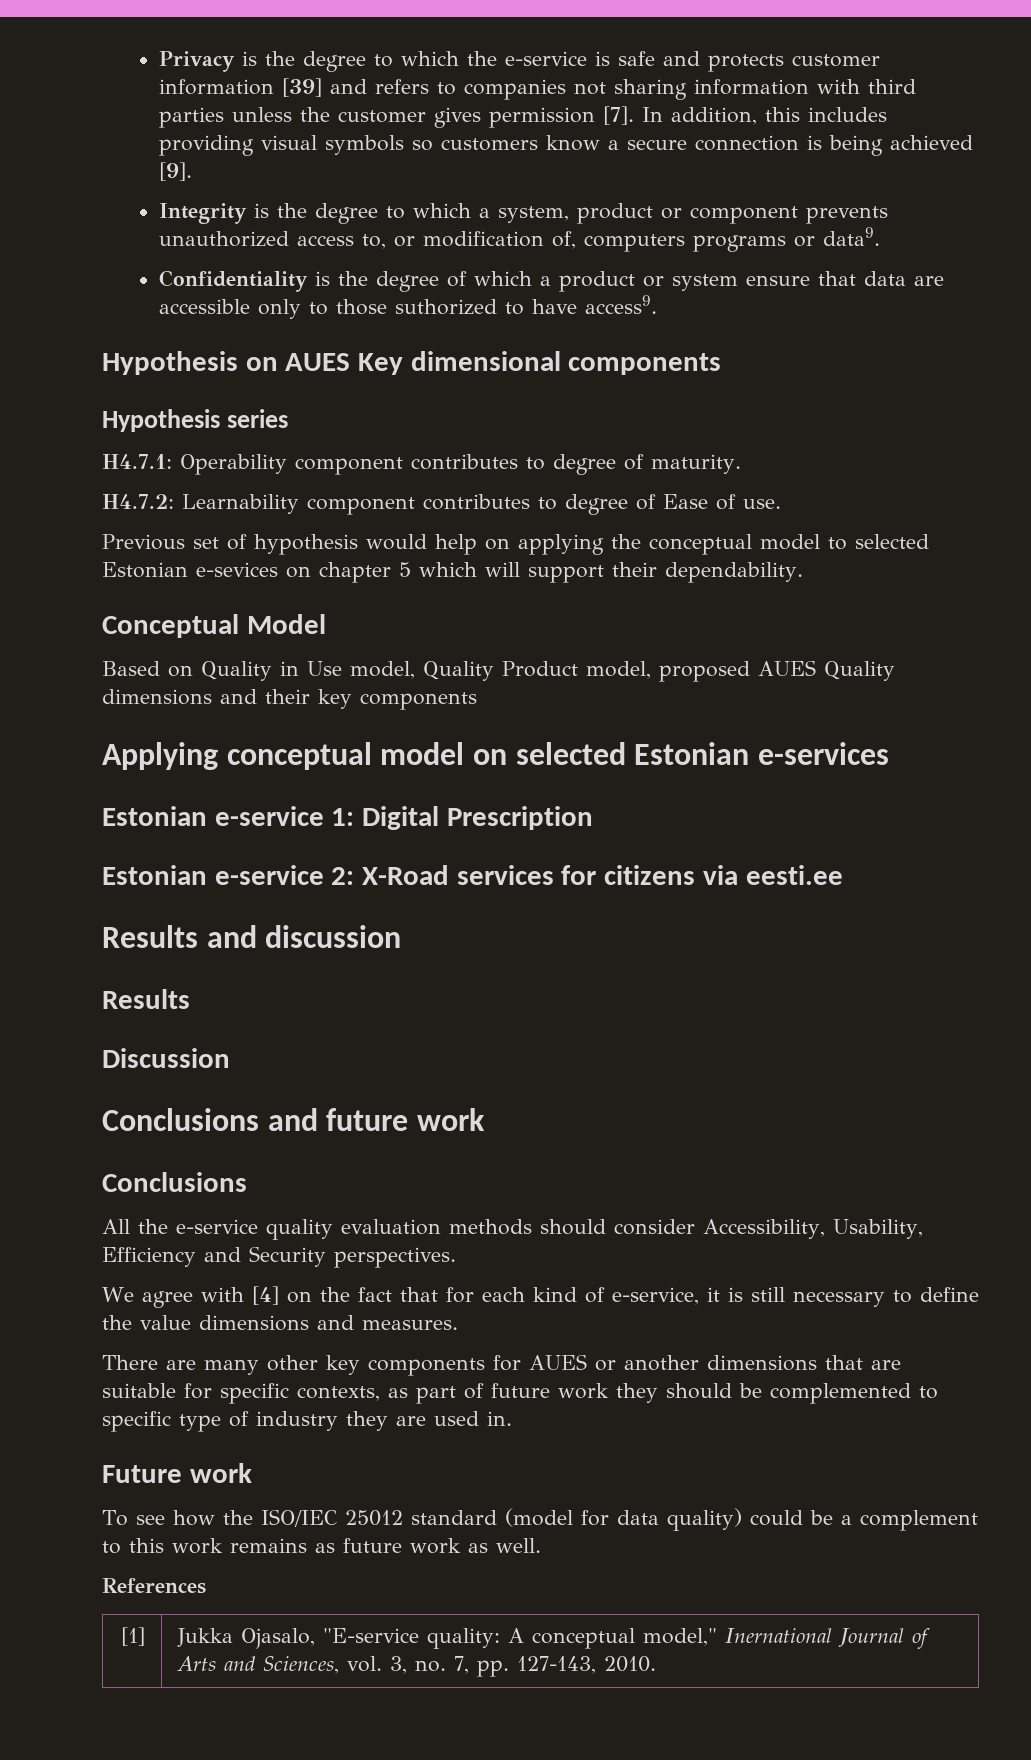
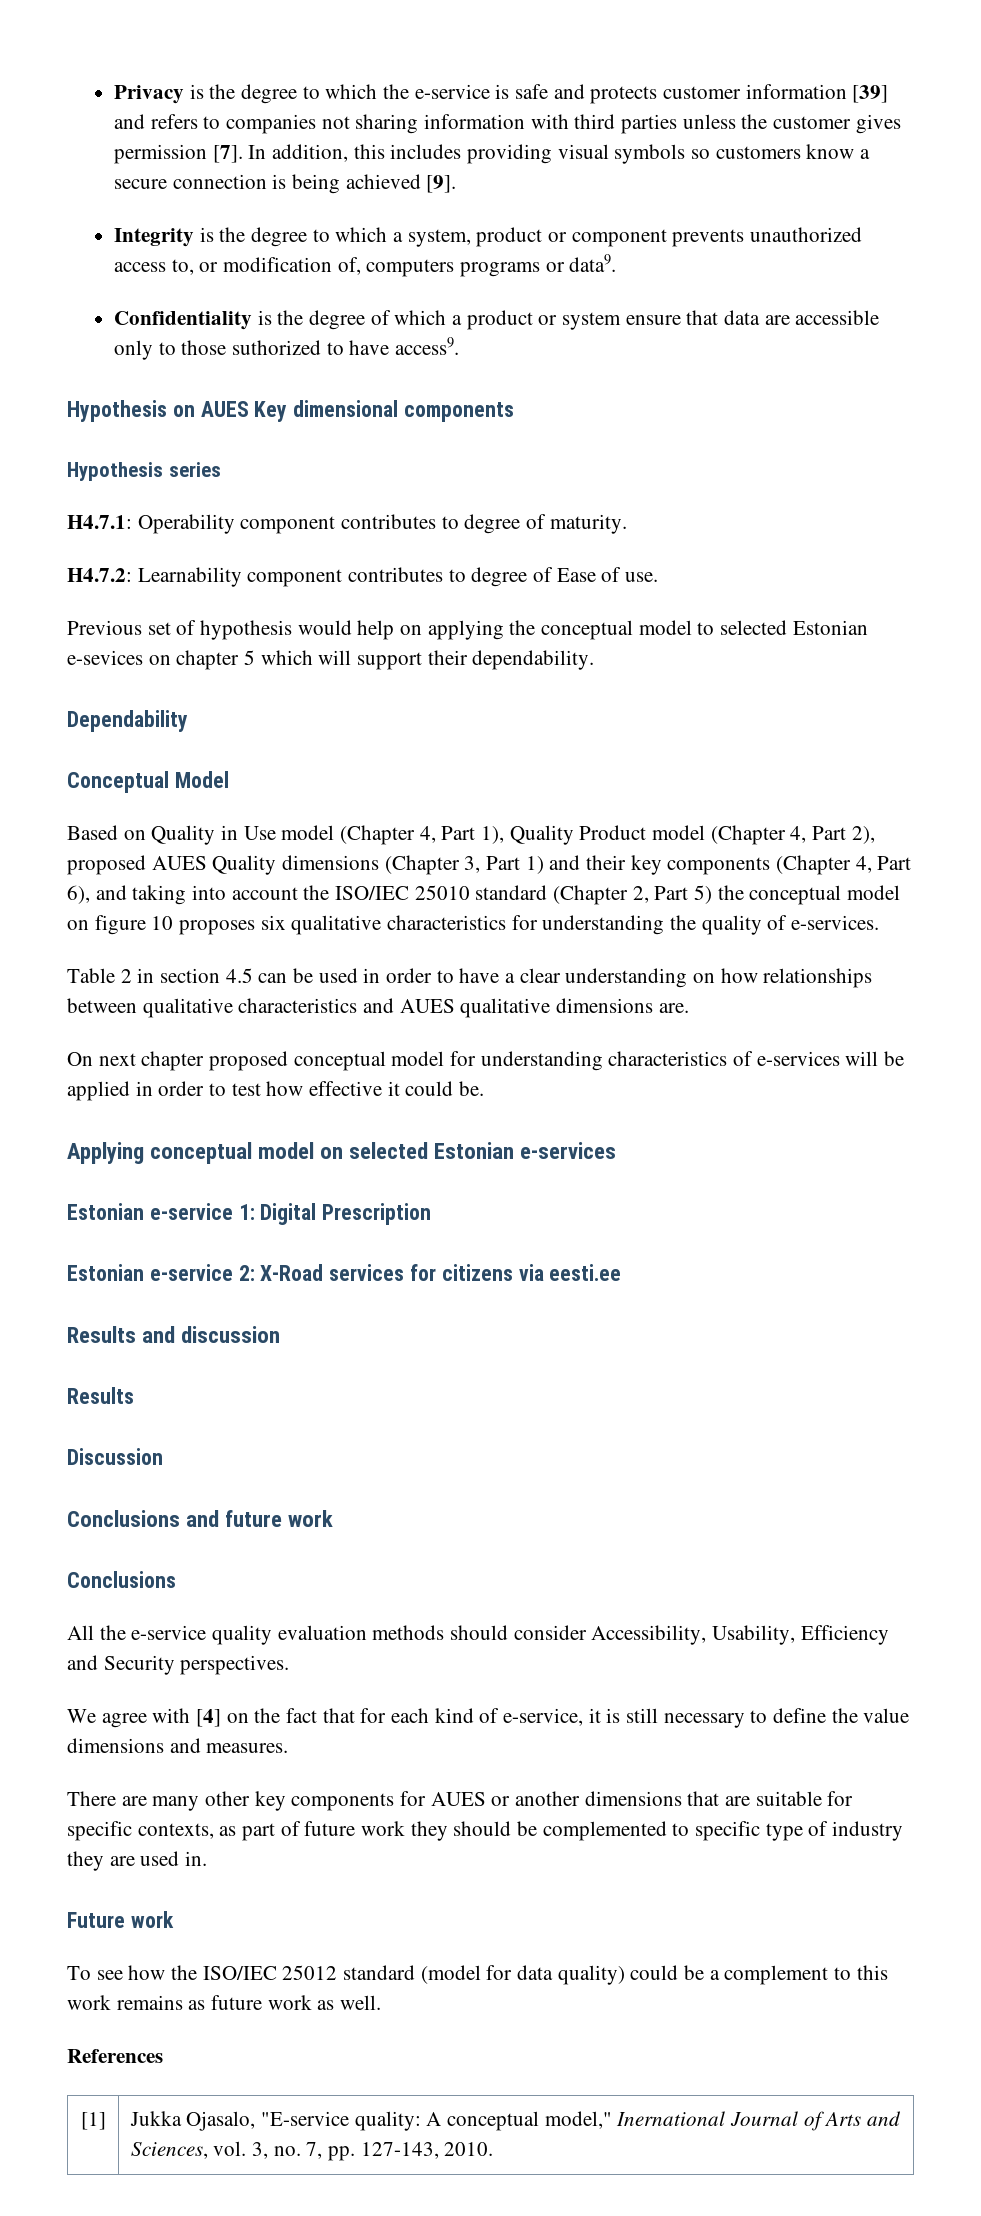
(803, 572) none -> [67,710,188,732] // Dependability
[350,660,895,682] [102,689,477,710] model, Quality Product model, proposed AUES Quality dimensions and their key components -> [281,825,875,845] [67,855,912,875] [67,885,901,905] [67,915,880,935] [67,968,873,988] [67,998,689,1018] [67,1051,905,1071] [67,1081,485,1101] model (Chapter 4, Part 1), Quality Product model (Chapter 4, Part 2), proposed AUES Quality dimensions (Chapter 3, Part 1) and their key components (Chapter 4, Part 6), and taking into account the ISO/IEC 25010 standard (Chapter 2, Part 5) the conceptual model on figure 10 proposes six qualitative characteristics for understanding the quality of e-services. // Table 2 in section 4.5 can be used in order to have a clear understanding on how relationships between qualitative characteristics and AUES qualitative dimensions are. // On next chapter proposed conceptual model for understanding characteristics of e-services will be applied in order to test how effective it could be.

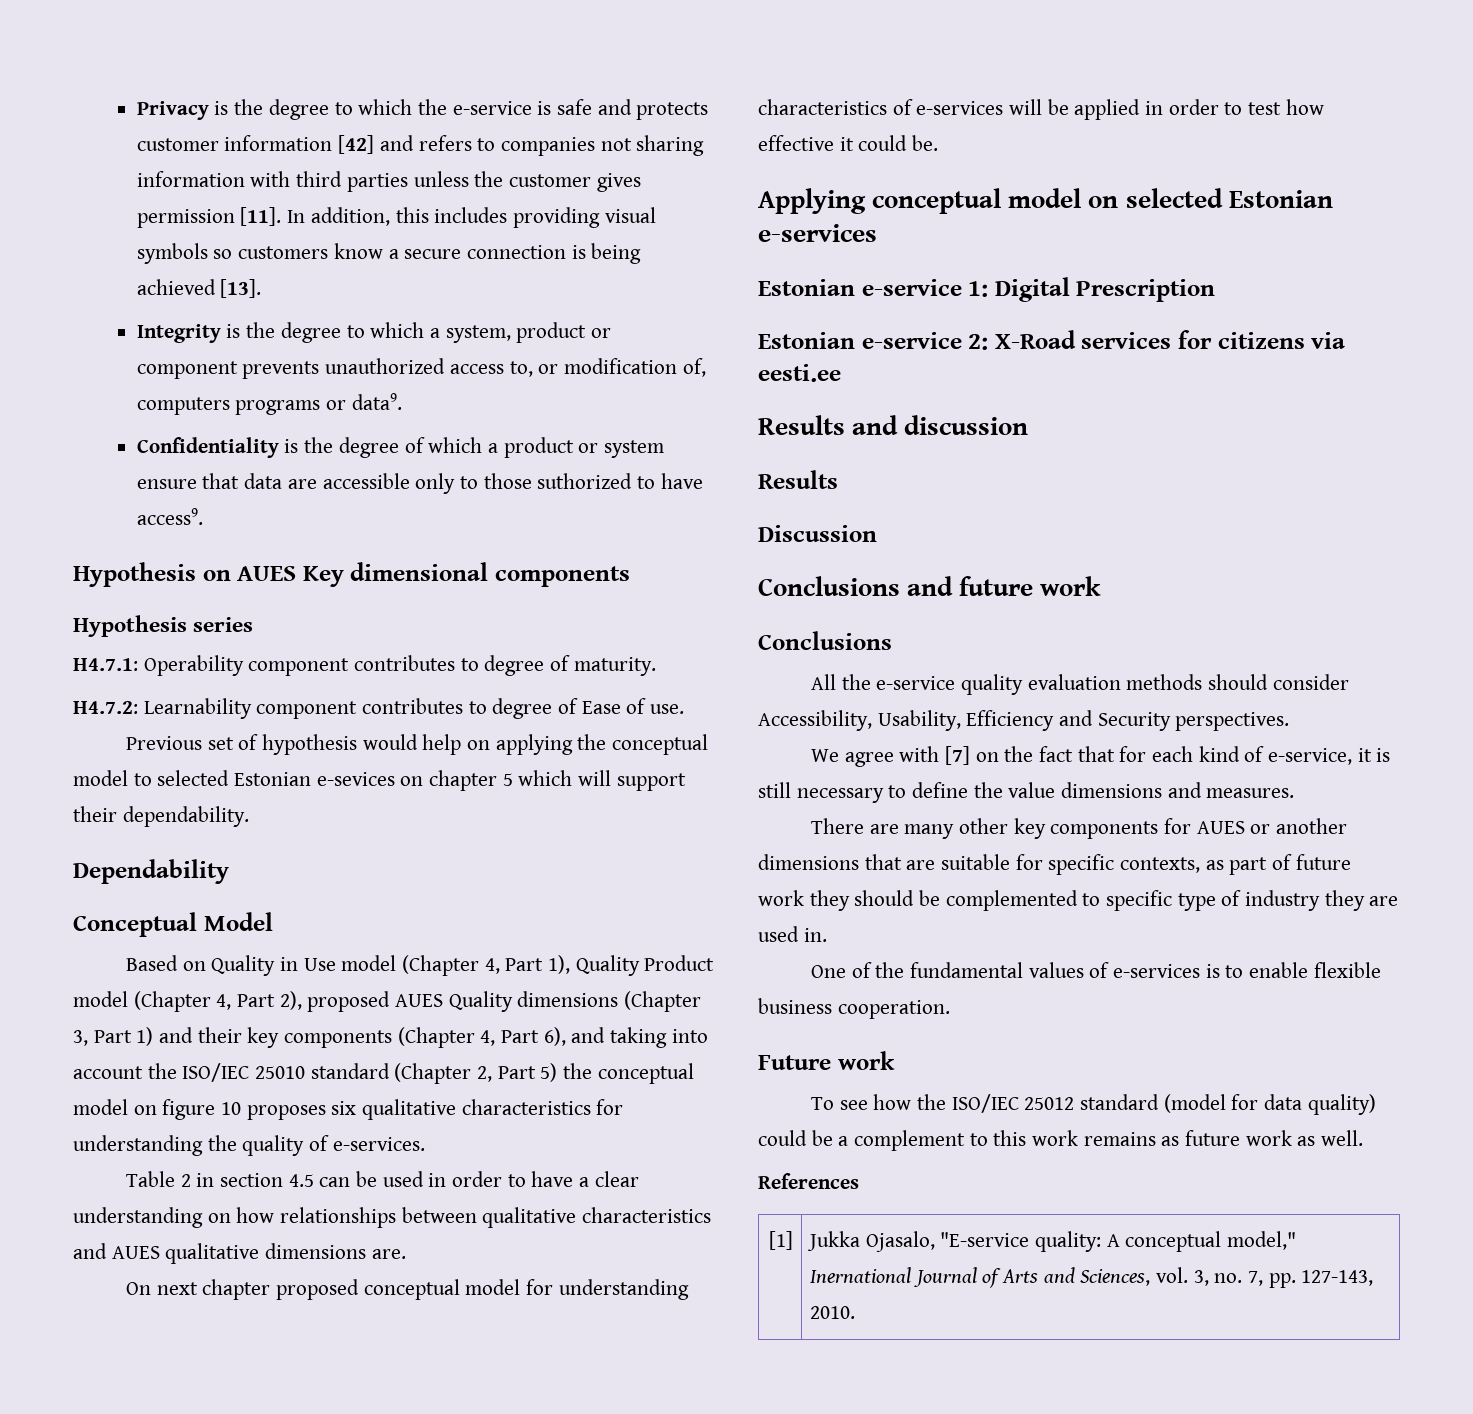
[852,85,889,103] [39] -> [338,135,375,154] [42]
[212,145,243,163] [7]. -> [240,207,282,226] [11].
[426,175,457,193] [9]. -> [220,279,262,298] [13].
[196,1709,222,1727] [4] -> [944,746,970,765] [7]
(208, 1858) none -> [810,962,1381,978] [758,998,950,1019] // One of the fundamental values of e-services is to enable flexible business cooperation.

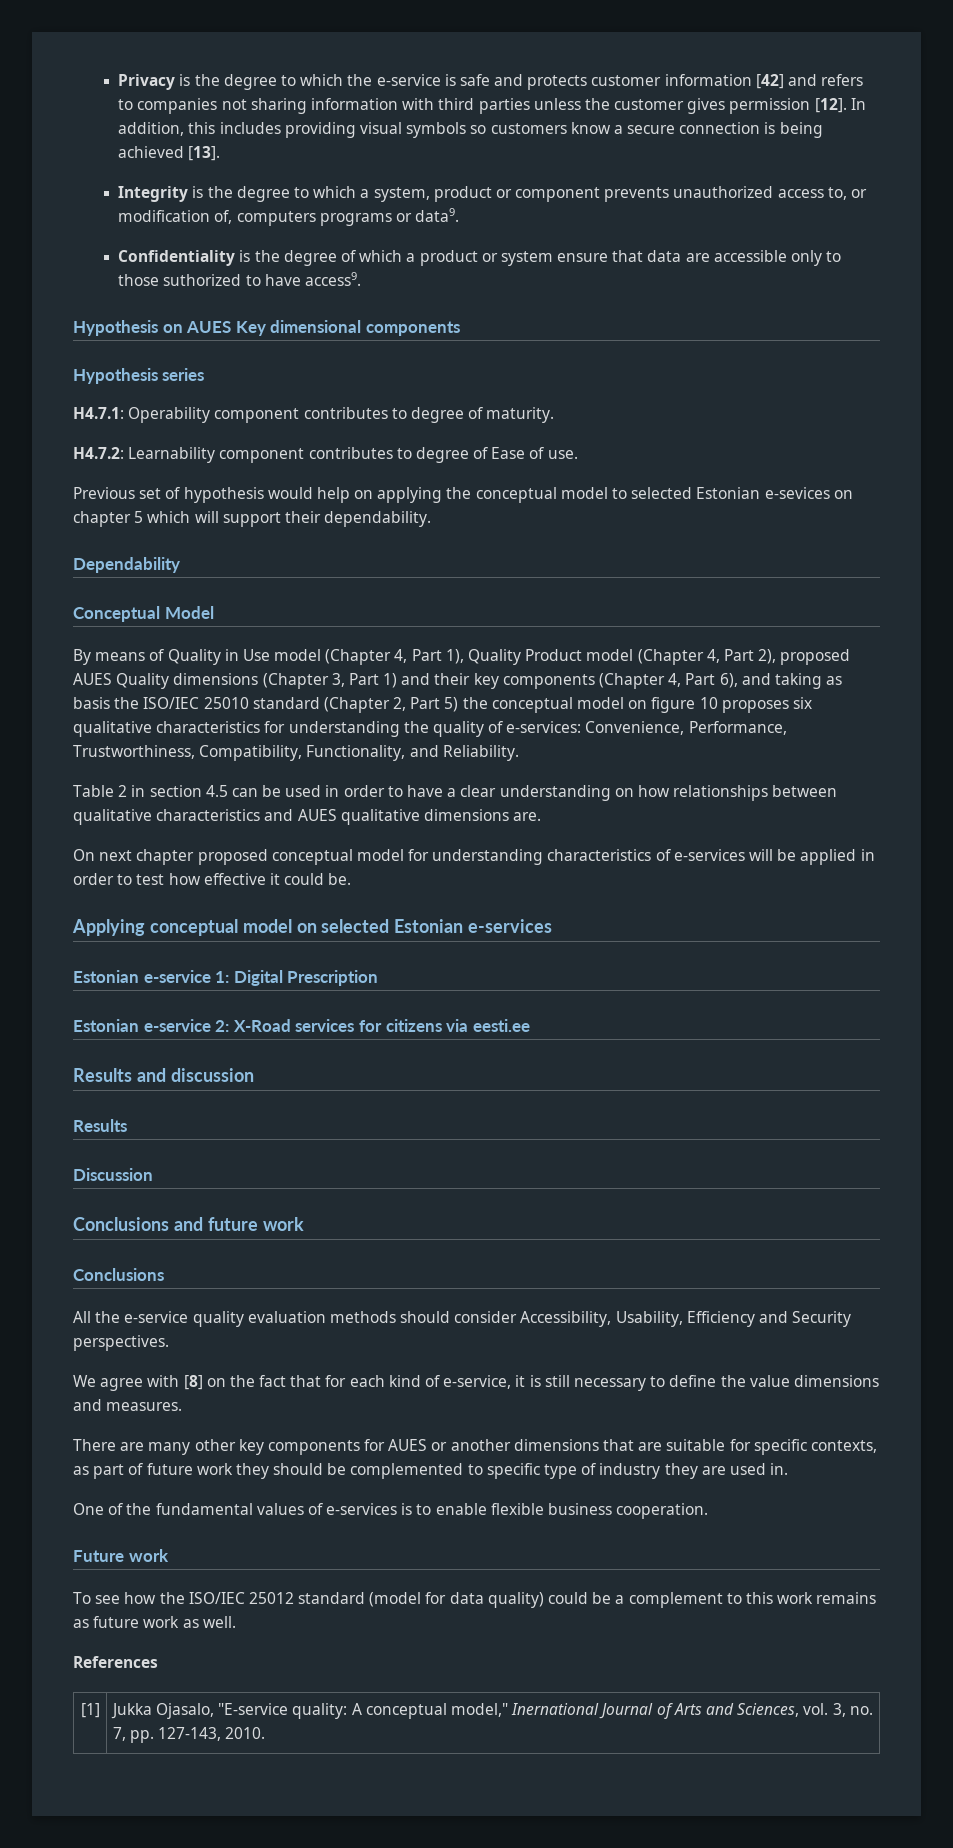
[240,207,282,226] [11]. -> [814,98,847,113] [12].
[125,955,206,971] Based on -> [73,649,165,665] By means of
[671,1029,708,1043] [73,1066,143,1079] into account -> [826,676,843,685] [73,697,110,709] as basis
[332,1137,425,1151] e-services. -> [506,721,787,735] [73,745,519,761] e-services: Convenience, Performance, Trustworthiness, Compatibility, Functionality, and Reliability.
[944,746,970,765] [7] -> [183,1375,203,1390] [8]

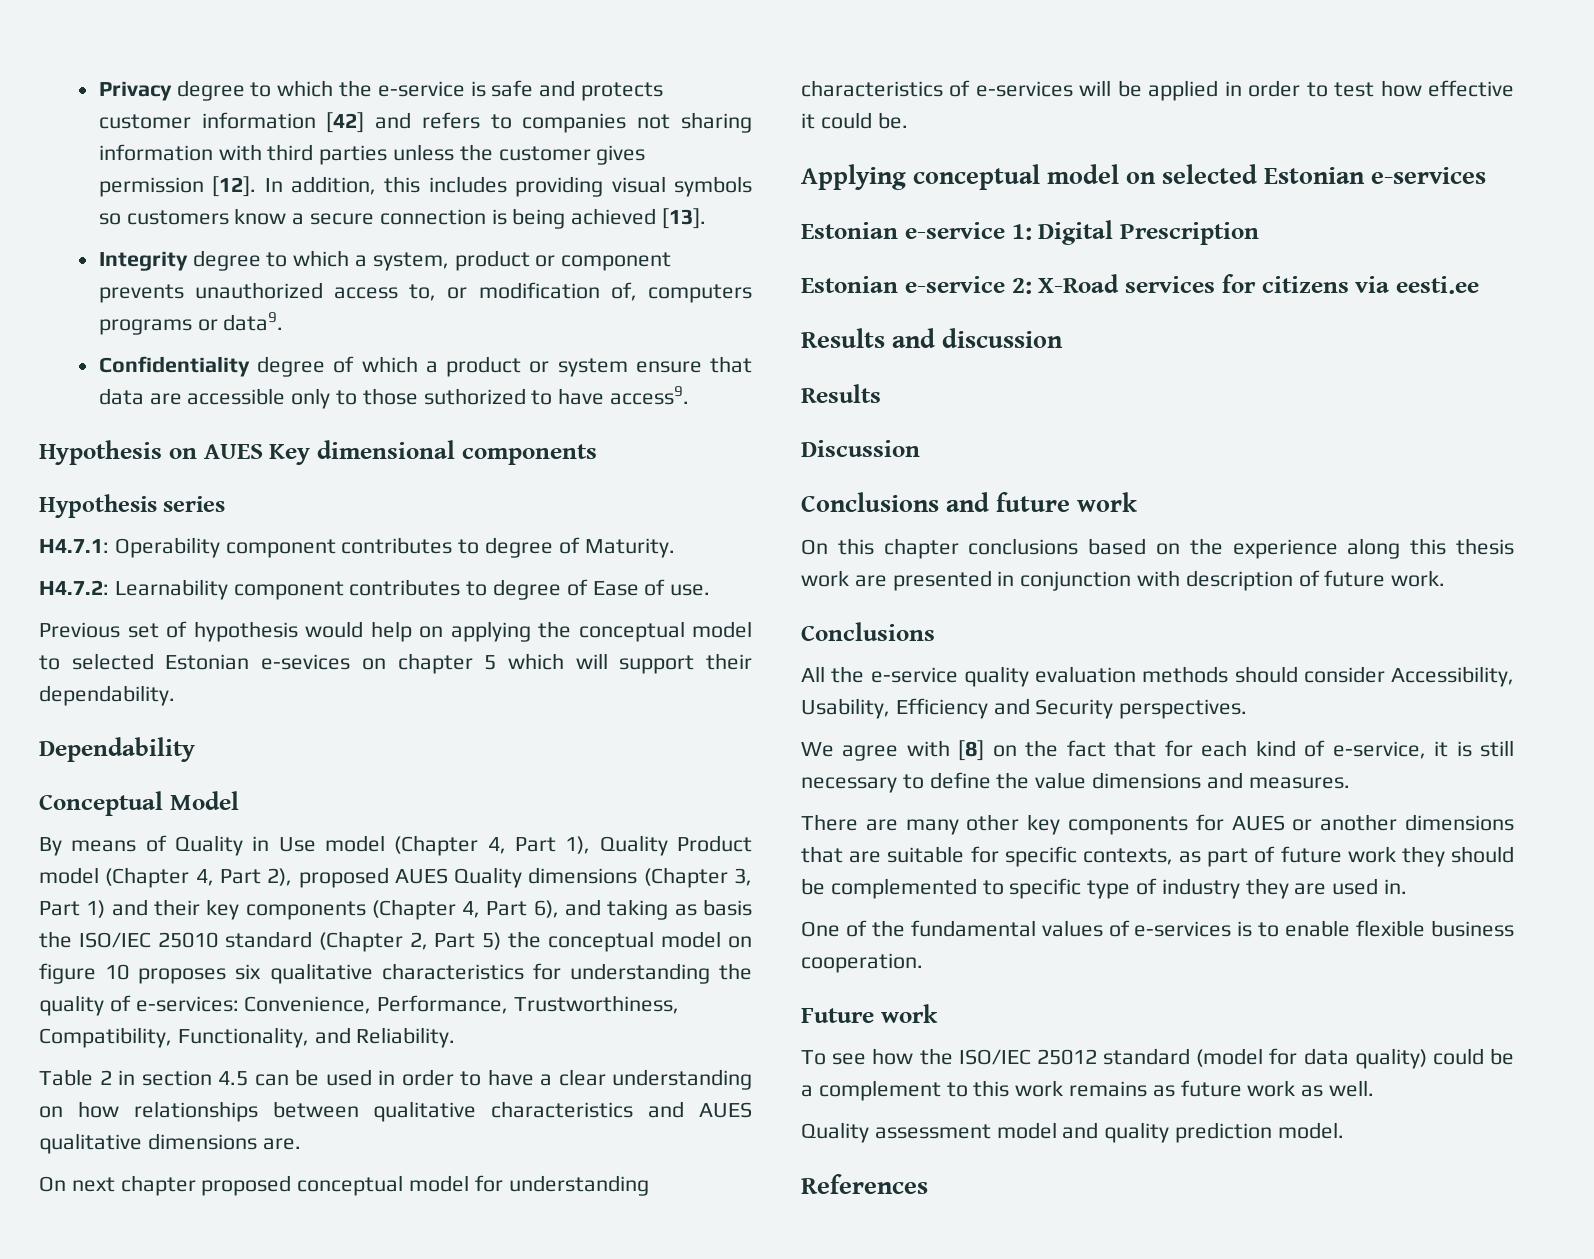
[179,74,220,86] is the -> (172, 91) none
[192,186,233,198] is the -> (188, 261) none
[239,250,280,262] is the -> (250, 366) none
[486,407,555,423] maturity. -> [584,538,675,558] Maturity.
(304, 1224) none -> [801,538,1514,559] [801,570,1446,591] // On this chapter conclusions based on the experience along this thesis work are presented in conjunction with description of future work.
[73,1656,158,1668] [81,1703,101,1718] [110,1703,873,1719] [112,1727,266,1743] References // [1] | Jukka Ojasalo, "E-service quality: A conceptual model," Inernational Journal of Arts and Sciences, vol. 3, no. 7, pp. 127-143, 2010. -> [801,1122,1344,1143] [801,1174,928,1194] Quality assessment model and quality prediction model. // References

